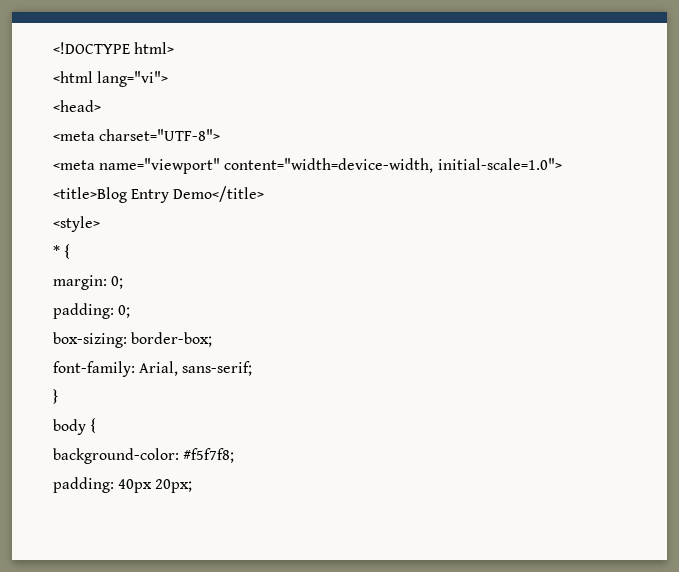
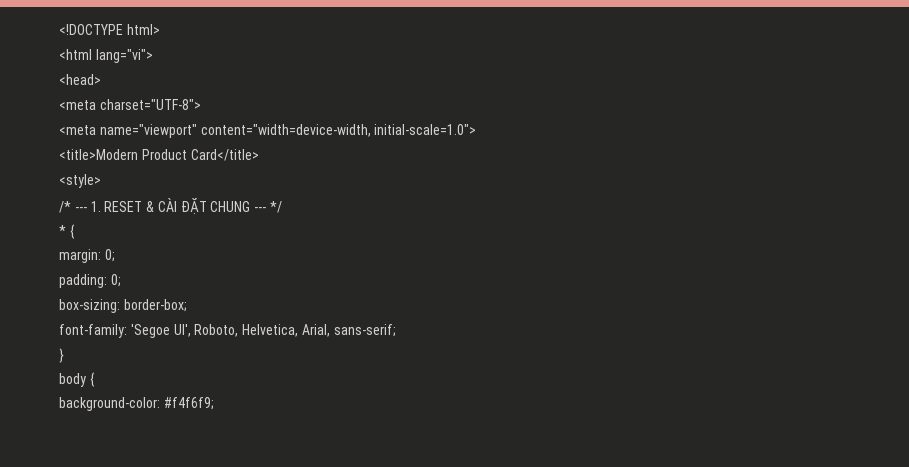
[53,186,265,203] [53,216,100,232] <title>Blog Entry Demo</title> // <style> -> [59,149,259,161] [59,174,101,188] [59,198,283,215] <title>Modern Product Card</title> // <style> // /* --- 1. RESET & CÀI ĐẶT CHUNG --- */
(135, 369) none -> [130,324,299,338] 'Segoe UI', Roboto, Helvetica,
[183,448,235,463] [53,477,193,493] #f5f7f8; // padding: 40px 20px; -> [163,397,214,410] #f4f6f9;

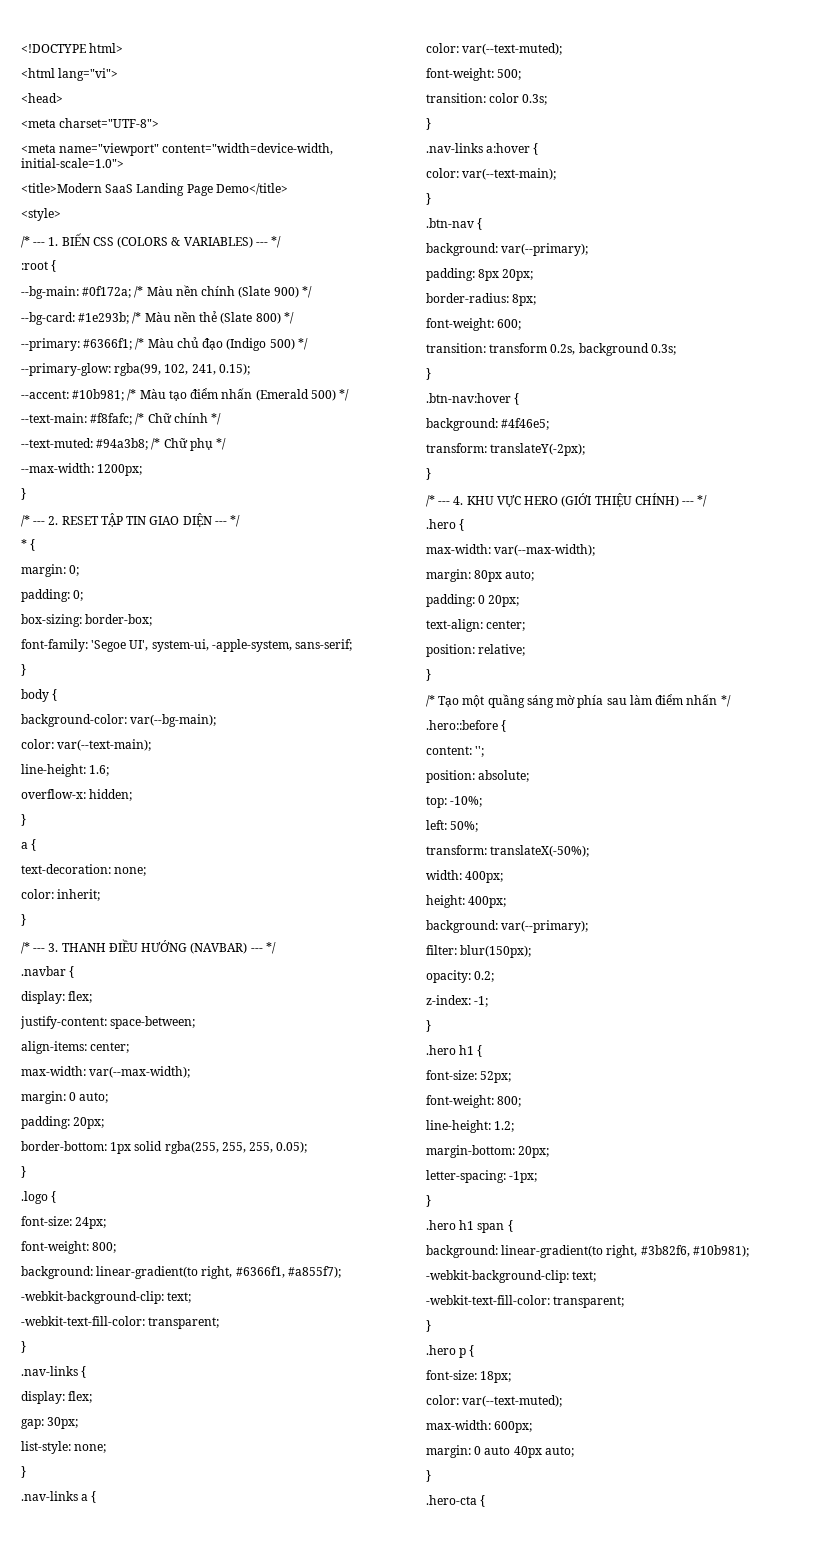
[141,149,259,161] Product Card</title> -> [105,183,288,196] SaaS Landing Page Demo</title>
[104,198,251,215] RESET & CÀI ĐẶT CHUNG -> [61,233,282,248] [21,260,57,272] [21,285,312,299] [21,311,294,325] [21,337,308,351] [21,363,250,376] [21,388,350,401] [21,413,222,425] [21,438,227,451] [21,463,143,476] [21,488,26,500] [21,513,212,527] BIẾN CSS (COLORS & VARIABLES) --- */ // :root { // --bg-main: #0f172a; /* Màu nền chính (Slate 900) */ // --bg-card: #1e293b; /* Màu nền thẻ (Slate 800) */ // --primary: #6366f1; /* Màu chủ đạo (Indigo 500) */ // --primary-glow: rgba(99, 102, 241, 0.15); // --accent: #10b981; /* Màu tạo điểm nhấn (Emerald 500) */ // --text-main: #f8fafc; /* Chữ chính */ // --text-muted: #94a3b8; /* Chữ phụ */ // --max-width: 1200px; // } // /* --- 2. RESET TẬP TIN GIAO DIỆN
[194,324,330,337] Roboto, Helvetica, Arial, -> [151,639,292,652] system-ui, -apple-system,
[163,397,214,410] #f4f6f9; -> [130,714,217,727] [21,739,152,751] [21,764,110,777] [21,789,133,801] [21,814,26,826] [21,839,37,851] [21,864,147,876] [21,889,101,901] [21,914,26,926] [21,939,276,954] [21,966,75,978] [21,991,93,1004] [20,1016,196,1029] [21,1041,130,1054] [21,1066,191,1078] [21,1091,109,1104] [21,1116,105,1129] [21,1141,308,1154] [21,1166,26,1178] [21,1191,57,1204] [21,1216,107,1229] [21,1241,117,1254] [21,1266,341,1279] [21,1291,192,1304] [21,1316,220,1329] [21,1341,26,1353] [21,1366,87,1378] [21,1391,93,1404] [21,1417,79,1429] [21,1441,107,1454] [21,1466,26,1478] [21,1491,97,1503] [426,43,563,55] [426,68,522,81] [426,93,548,105] [426,118,431,130] [426,143,539,155] [426,168,557,180] [426,193,431,205] [426,218,483,230] [426,243,589,256] [426,268,534,281] [426,293,537,306] [426,318,522,331] [426,343,676,356] [426,368,431,380] [426,393,520,405] [426,418,550,431] [426,443,586,456] [426,468,431,480] [426,493,708,507] [426,519,465,531] [426,544,596,556] [426,569,535,582] [426,594,520,607] [426,619,526,632] [426,644,526,657] [426,669,431,681] [426,694,731,708] [426,720,507,732] [426,746,485,757] [426,770,530,783] [426,796,483,808] [426,820,479,832] [426,845,590,857] [426,870,504,883] [426,895,507,908] [426,920,589,933] [426,945,532,958] [426,970,495,983] [426,995,489,1007] [426,1020,431,1032] [426,1045,483,1057] [426,1070,512,1083] [426,1095,522,1108] [426,1120,515,1133] [426,1145,550,1158] [426,1170,538,1183] [426,1195,431,1207] [426,1220,513,1233] [426,1245,749,1258] [426,1270,597,1283] [426,1295,625,1308] [426,1320,431,1332] [426,1345,475,1358] [426,1370,512,1383] [426,1395,563,1407] [426,1420,533,1433] [426,1445,574,1458] [426,1470,431,1482] [426,1495,486,1507] var(--bg-main); // color: var(--text-main); // line-height: 1.6; // overflow-x: hidden; // } // a { // text-decoration: none; // color: inherit; // } // /* --- 3. THANH ĐIỀU HƯỚNG (NAVBAR) --- */ // .navbar { // display: flex; // justify-content: space-between; // align-items: center; // max-width: var(--max-width); // margin: 0 auto; // padding: 20px; // border-bottom: 1px solid rgba(255, 255, 255, 0.05); // } // .logo { // font-size: 24px; // font-weight: 800; // background: linear-gradient(to right, #6366f1, #a855f7); // -webkit-background-clip: text; // -webkit-text-fill-color: transparent; // } // .nav-links { // display: flex; // gap: 30px; // list-style: none; // } // .nav-links a { // color: var(--text-muted); // font-weight: 500; // transition: color 0.3s; // } // .nav-links a:hover { // color: var(--text-main); // } // .btn-nav { // background: var(--primary); // padding: 8px 20px; // border-radius: 8px; // font-weight: 600; // transition: transform 0.2s, background 0.3s; // } // .btn-nav:hover { // background: #4f46e5; // transform: translateY(-2px); // } // /* --- 4. KHU VỰC HERO (GIỚI THIỆU CHÍNH) --- */ // .hero { // max-width: var(--max-width); // margin: 80px auto; // padding: 0 20px; // text-align: center; // position: relative; // } // /* Tạo một quầng sáng mờ phía sau làm điểm nhấn */ // .hero::before { // content: ''; // position: absolute; // top: -10%; // left: 50%; // transform: translateX(-50%); // width: 400px; // height: 400px; // background: var(--primary); // filter: blur(150px); // opacity: 0.2; // z-index: -1; // } // .hero h1 { // font-size: 52px; // font-weight: 800; // line-height: 1.2; // margin-bottom: 20px; // letter-spacing: -1px; // } // .hero h1 span { // background: linear-gradient(to right, #3b82f6, #10b981); // -webkit-background-clip: text; // -webkit-text-fill-color: transparent; // } // .hero p { // font-size: 18px; // color: var(--text-muted); // max-width: 600px; // margin: 0 auto 40px auto; // } // .hero-cta {

